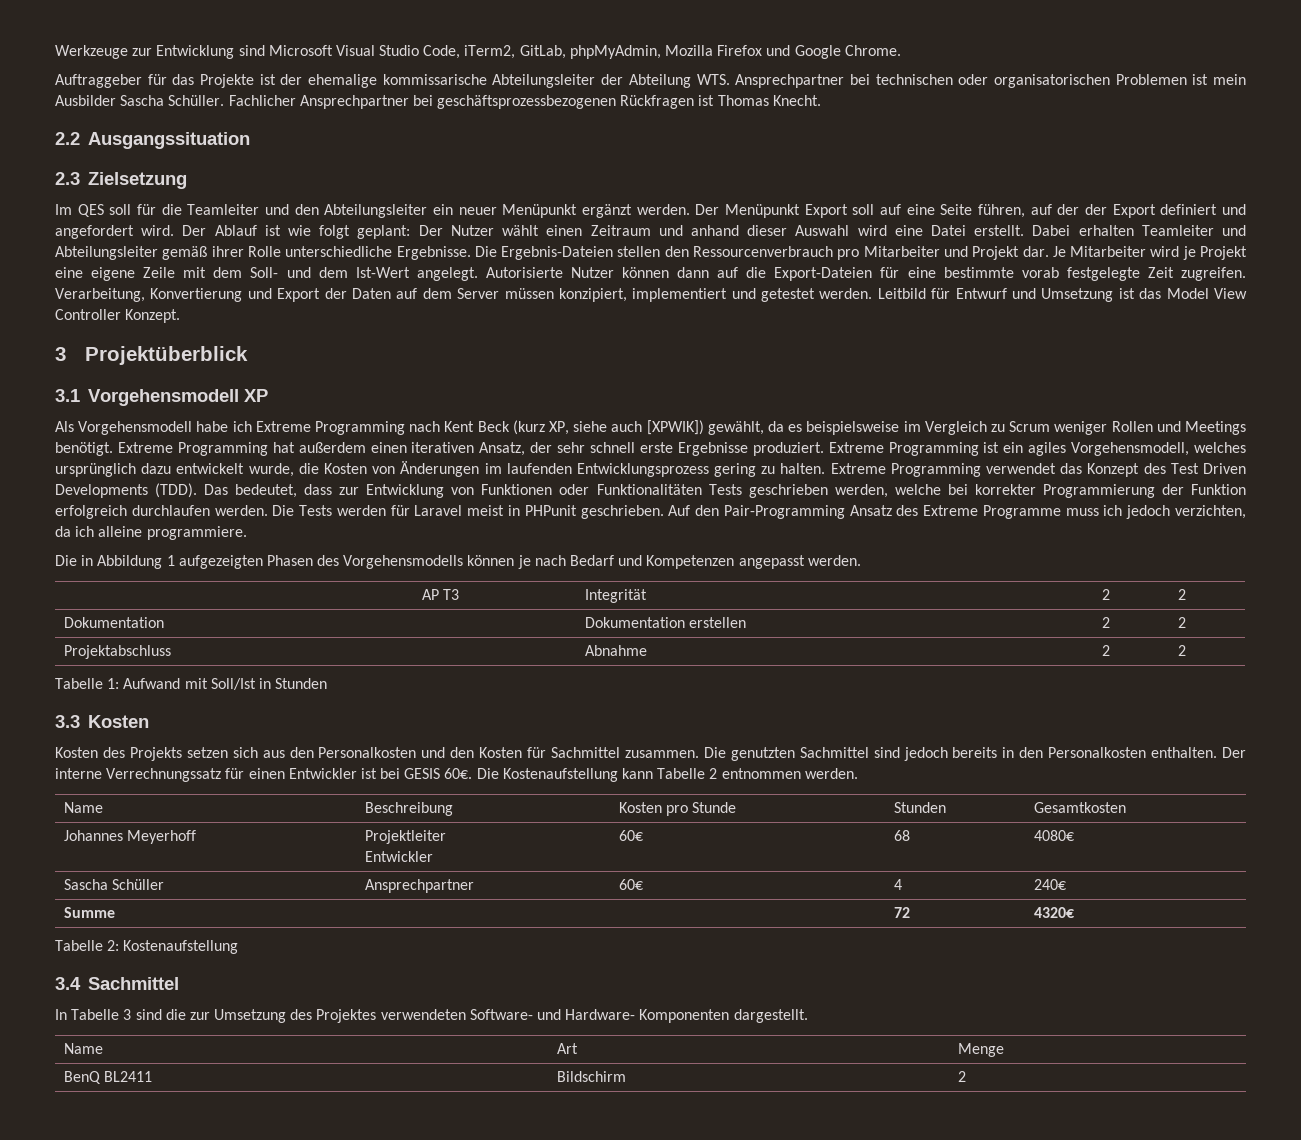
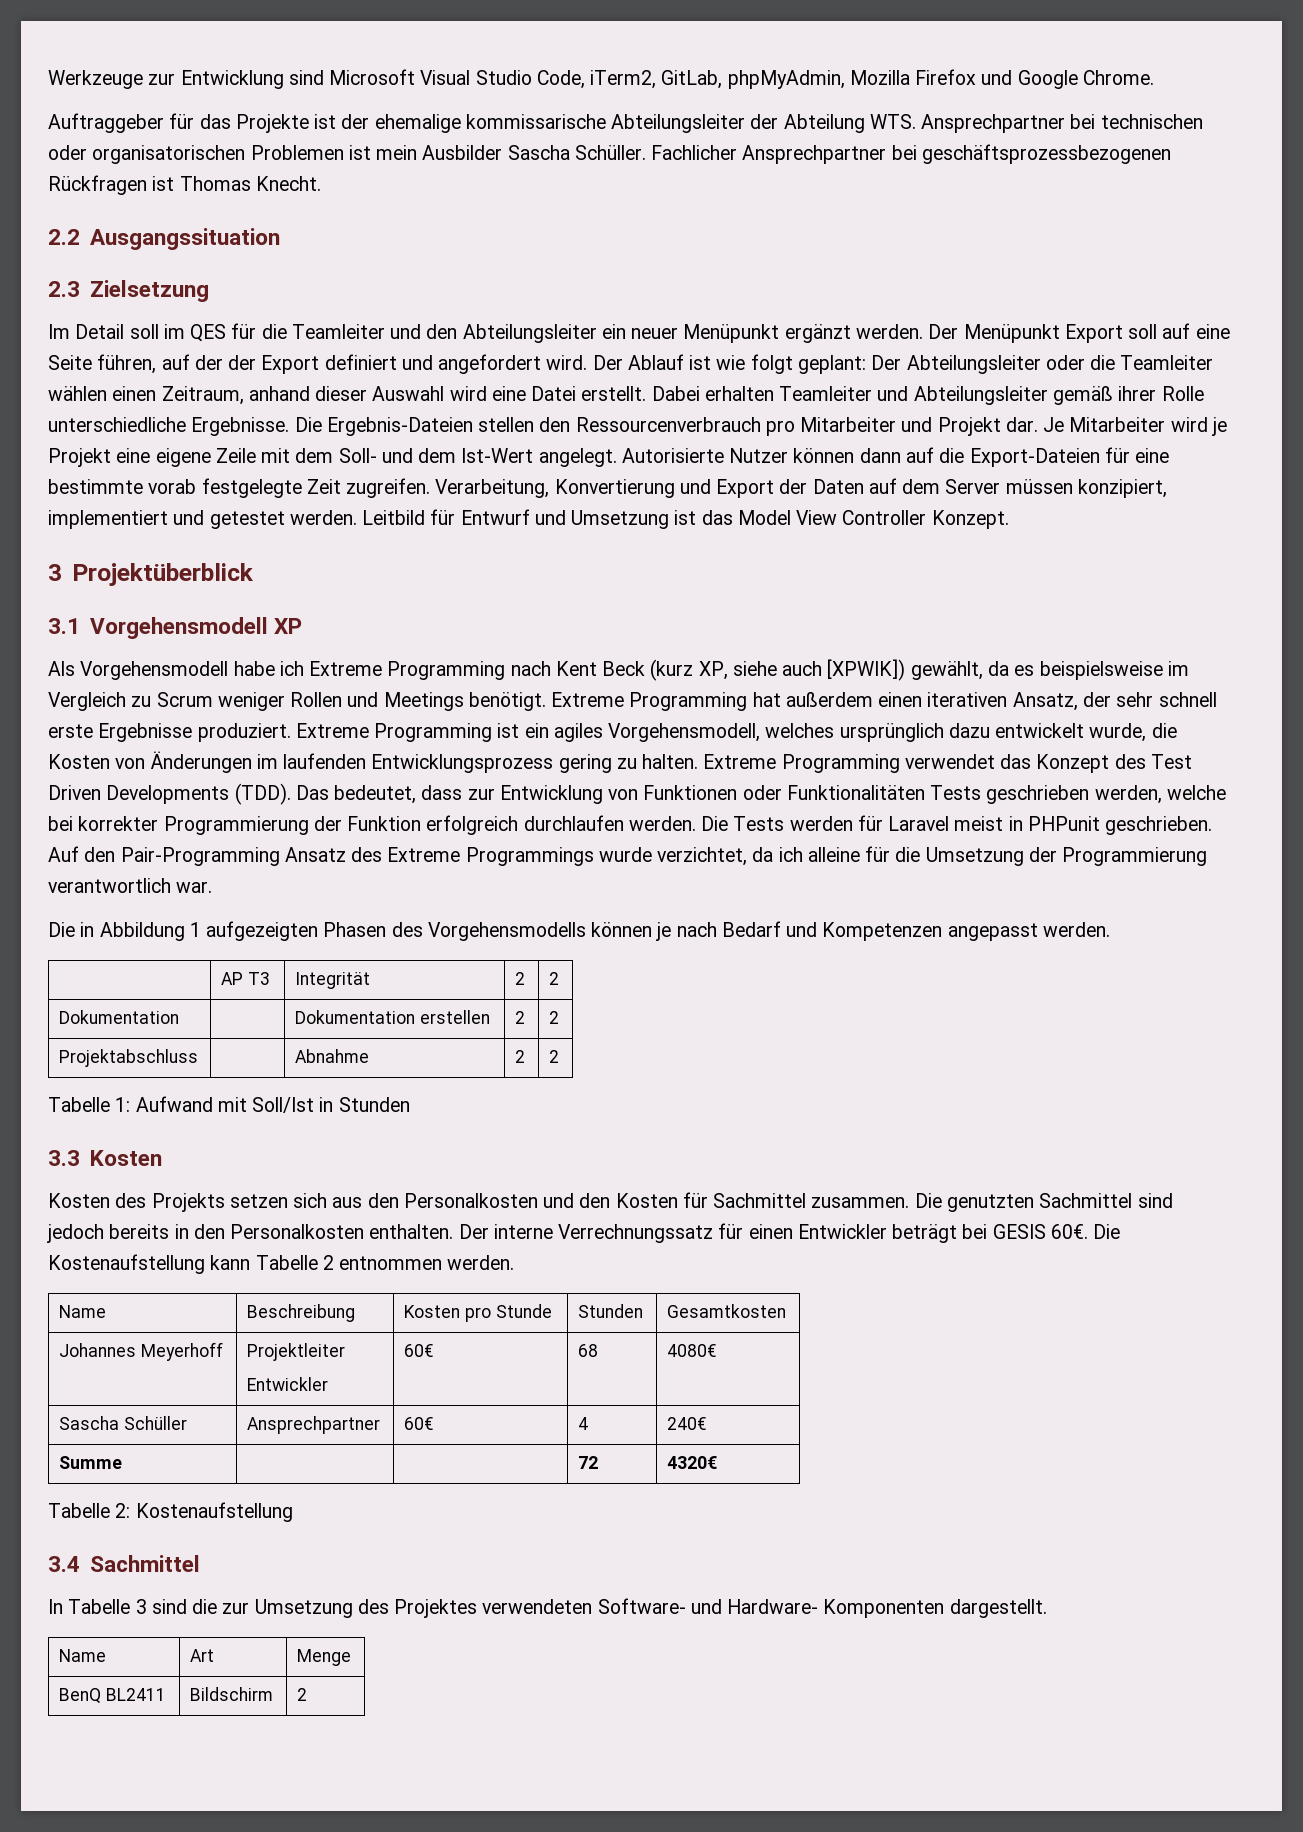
[77,204,132,217] QES soll -> [75,324,227,342] Detail soll im QES
[450,225,683,236] Nutzer wählt einen Zeitraum und -> [906,355,1214,374] [48,386,244,405] Abteilungsleiter oder die Teamleiter wählen einen Zeitraum,
[982,505,1246,519] [55,526,247,540] Programme muss ich jedoch verzichten, da ich alleine programmiere. -> [465,846,1208,866] [48,878,213,893] Programmings wurde verzichtet, da ich alleine für die Umsetzung der Programmierung verantwortlich war.
[360,768,377,779] ist -> [892,1224,958,1243] beträgt

